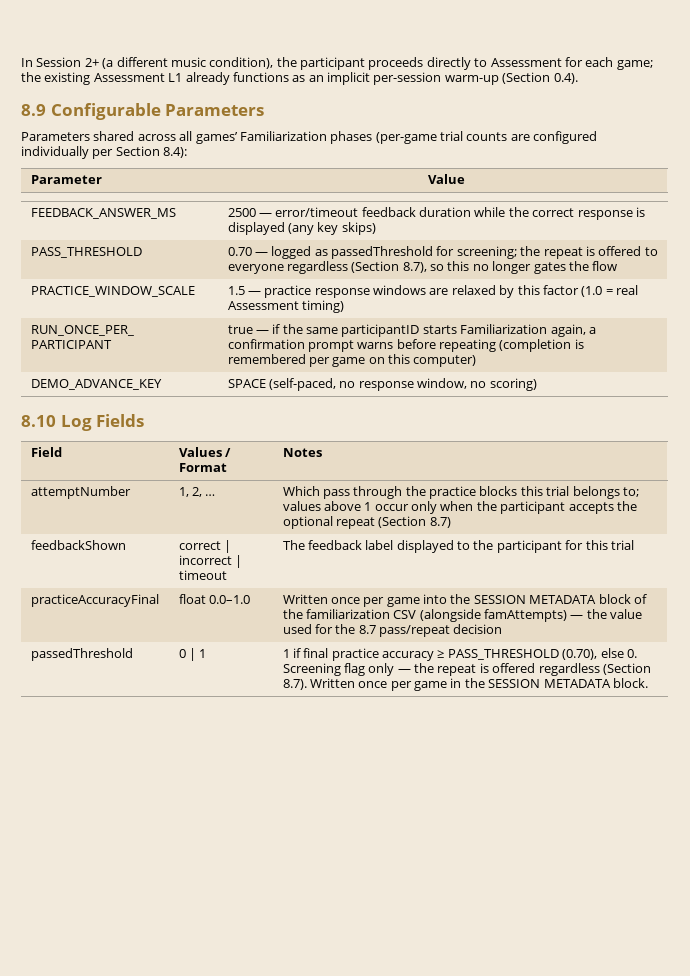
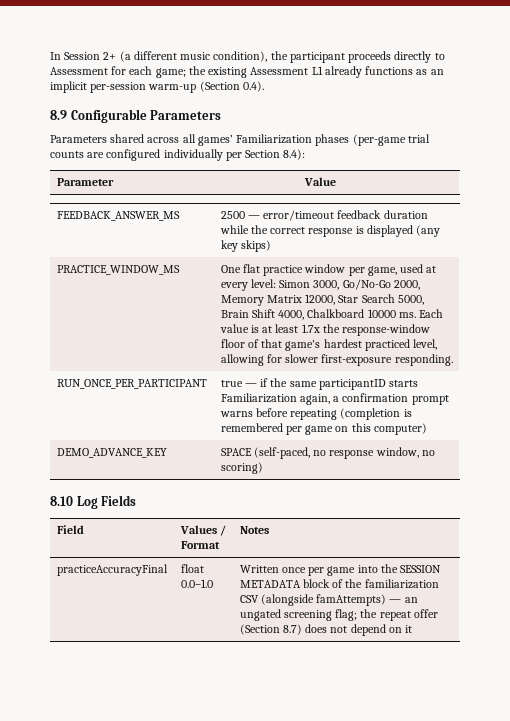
[30,247,142,258] [227,246,658,259] [227,261,618,274] [30,286,195,297] [227,285,639,298] [227,300,344,313] PASS_THRESHOLD | 0.70 — logged as passedThreshold for screening; the repeat is offered to everyone regardless (Section 8.7), so this no longer gates the flow // PRACTICE_WINDOW_SCALE | 1.5 — practice response windows are relaxed by this factor (1.0 = real Assessment timing) -> [56,265,180,275] [220,264,437,276] [220,279,420,291] [220,294,424,306] [220,309,444,320] [219,324,431,336] [220,339,438,351] [220,354,453,366] PRACTICE_WINDOW_MS | One flat practice window per game, used at every level: Simon 3000, Go/No-Go 2000, Memory Matrix 12000, Star Search 5000, Brain Shift 4000, Chalkboard 10000 ms. Each value is at least 1.7x the response-window floor of that game's hardest practiced level, allowing for slower first-exposure responding.
[30,486,131,499] [178,487,216,497] [282,486,639,499] [282,501,637,514] [282,516,451,529] [30,540,126,550] [178,540,231,553] [178,555,242,568] [178,570,227,580] [282,540,634,553] // attemptNumber | 1, 2, … | Which pass through the practice blocks this trial belongs to; values above 1 occur only when the participant accepts the optional repeat (Section 8.7) // feedbackShown | correct | incorrect | timeout | The feedback label displayed to the participant for this trial -> (269, 530) none
[586,609,643,619] [282,624,503,637] [30,648,133,661] [178,648,207,661] [282,648,637,661] [282,663,651,676] [282,678,648,691] the value used for the 8.7 pass/repeat decision // passedThreshold | 0 | 1 | 1 if final practice accuracy ≥ PASS_THRESHOLD (0.70), else 0. Screening flag only — the repeat is offered regardless (Section 8.7). Written once per game in the SESSION METADATA block. -> [404,597,418,603] [239,609,438,621] [239,624,413,636] an ungated screening flag; the repeat offer (Section 8.7) does not depend on it

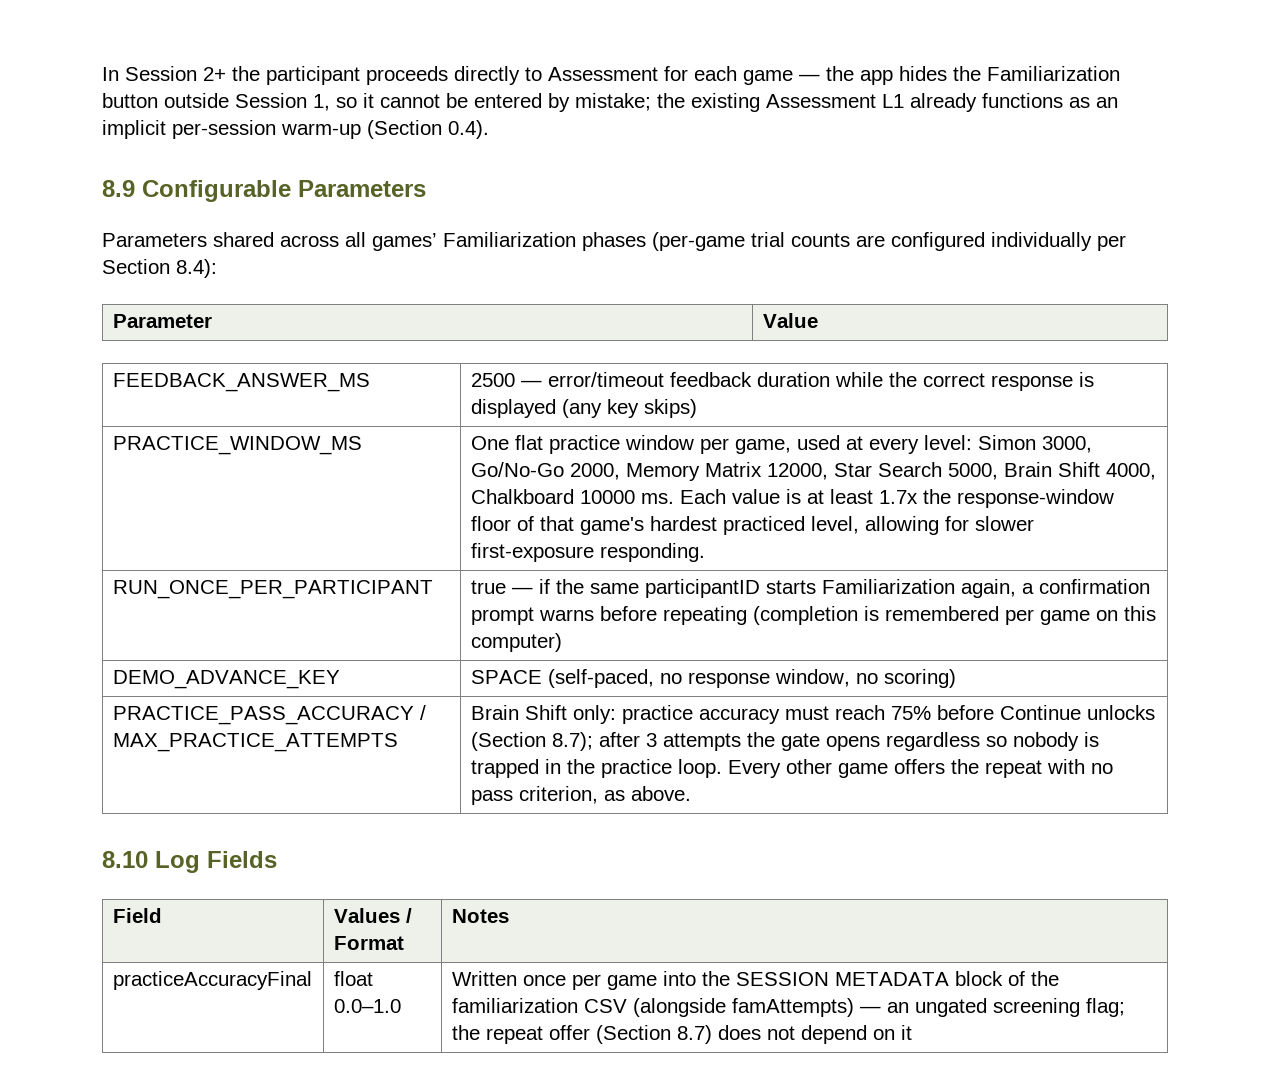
[119,51,268,62] (a different music condition), -> (226, 74) none
[155,68,186,78] game; -> [743,66,1120,85] [102,93,651,112] game — the app hides the Familiarization button outside Session 1, so it cannot be entered by mistake;
(263, 468) none -> [112,705,426,725] [112,733,398,752] [470,705,1155,724] [470,732,1099,751] [470,759,1113,778] [470,786,691,805] // PRACTICE_PASS_ACCURACY / MAX_PRACTICE_ATTEMPTS | Brain Shift only: practice accuracy must reach 75% before Continue unlocks (Section 8.7); after 3 attempts the gate opens regardless so nobody is trapped in the practice loop. Every other game offers the repeat with no pass criterion, as above.

